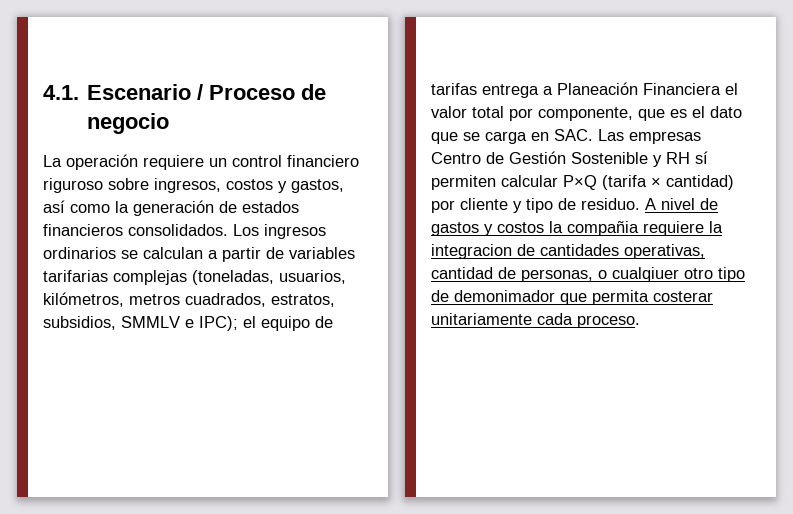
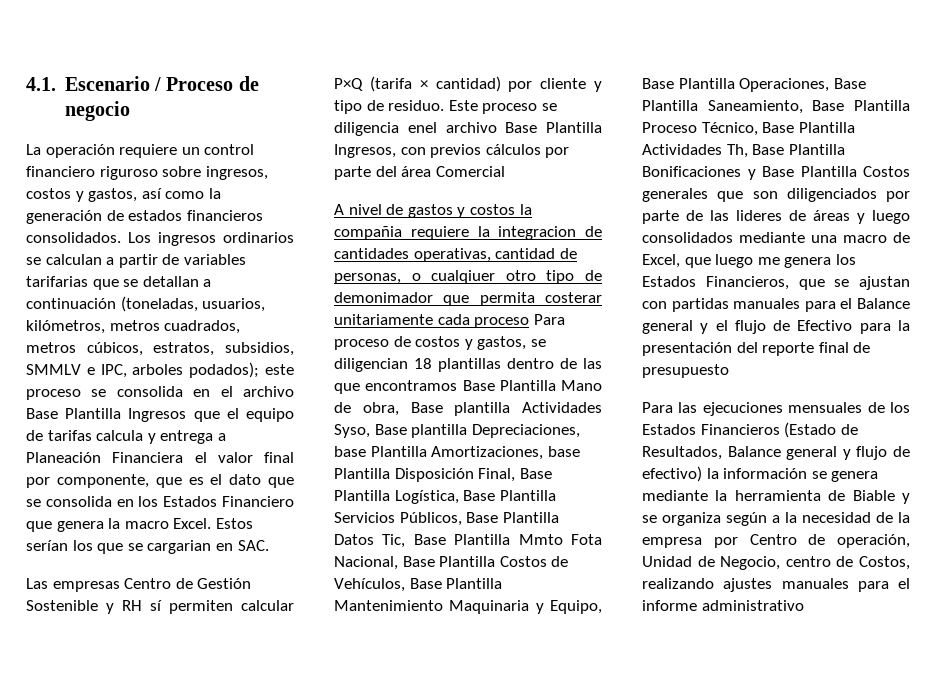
[113,270,187,285] complejas -> [92,276,212,290] [26,298,116,309] que se detallan a continuación
(266, 300) none -> [26,342,143,356] metros cúbicos,
[199,316,238,331] IPC); -> [100,362,294,378] [26,386,294,400] [26,408,220,422] IPC, arboles podados); este proceso se consolida en el archivo Base Plantilla Ingresos que
(477, 89) none -> [96,430,156,444] calcula y
[472,106,504,118] total -> [264,452,294,463] final
[485,131,527,144] carga -> [45,496,294,507] [26,518,253,532] [26,540,212,554] consolida en los Estados Financiero que genera la macro Excel. Estos serían los que se cargarian
(593, 135) none -> (269, 545) //
(640, 204) none -> [448,100,557,114] [334,122,602,136] [334,144,570,158] [334,166,505,180] Este proceso se diligencia enel archivo Base Plantilla Ingresos, con previos cálculos por parte del área Comercial //
[577,315,640,328] proceso. -> [474,314,565,328] [334,336,546,350] [334,358,602,372] [334,380,602,394] [334,402,602,416] [334,424,580,438] [334,446,580,460] [334,468,552,482] [334,490,556,504] [334,512,559,526] [334,534,602,548] [334,556,569,570] [334,578,503,592] [334,600,602,614] [642,78,866,92] [642,100,910,114] [642,122,855,136] [642,144,845,158] [642,166,910,180] [642,188,910,202] [642,210,910,224] [642,232,910,243] [642,254,856,268] [642,276,910,290] [642,298,910,312] [642,320,910,334] [642,342,871,356] [642,364,729,378] [642,402,910,416] [642,422,858,438] [642,446,910,460] [642,466,879,482] [642,490,910,504] [642,512,910,526] [642,534,910,548] [642,556,910,570] [642,578,910,592] [642,600,804,611] proceso Para proceso de costos y gastos, se diligencian 18 plantillas dentro de las que encontramos Base Plantilla Mano de obra, Base plantilla Actividades Syso, Base plantilla Depreciaciones, base Plantilla Amortizaciones, base Plantilla Disposición Final, Base Plantilla Logística, Base Plantilla Servicios Públicos, Base Plantilla Datos Tic, Base Plantilla Mmto Fota Nacional, Base Plantilla Costos de Vehículos, Base Plantilla Mantenimiento Maquinaria y Equipo, Base Plantilla Operaciones, Base Plantilla Saneamiento, Base Plantilla Proceso Técnico, Base Plantilla Actividades Th, Base Plantilla Bonificaciones y Base Plantilla Costos generales que son diligenciados por parte de las lideres de áreas y luego consolidados mediante una macro de Excel, que luego me genera los Estados Financieros, que se ajustan con partidas manuales para el Balance general y el flujo de Efectivo para la presentación del reporte final de presupuesto // Para las ejecuciones mensuales de los Estados Financieros (Estado de Resultados, Balance general y flujo de efectivo) la información se genera mediante la herramienta de Biable y se organiza según a la necesidad de la empresa por Centro de operación, Unidad de Negocio, centro de Costos, realizando ajustes manuales para el informe administrativo

